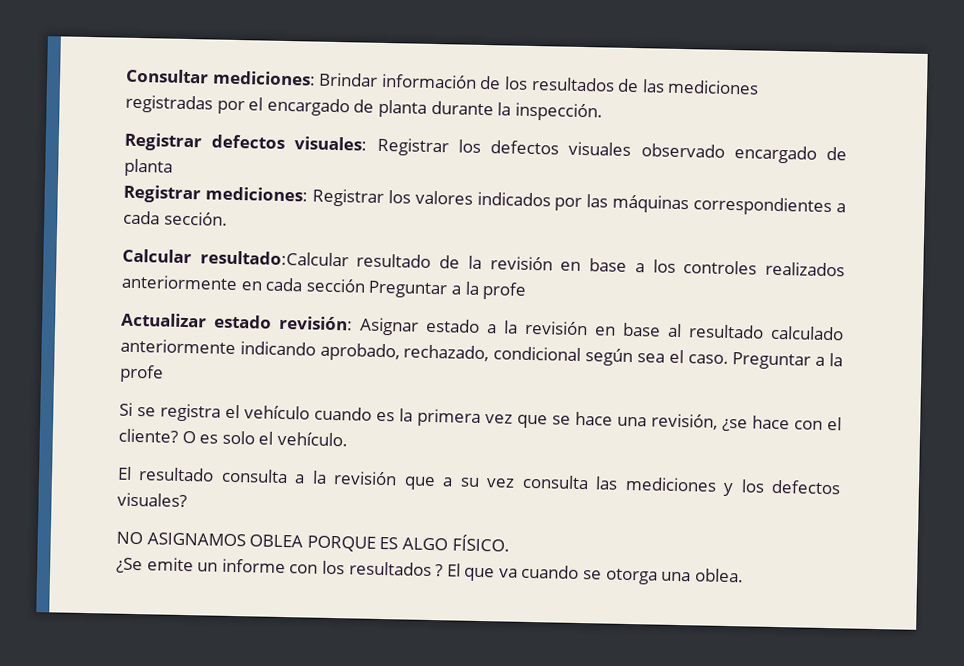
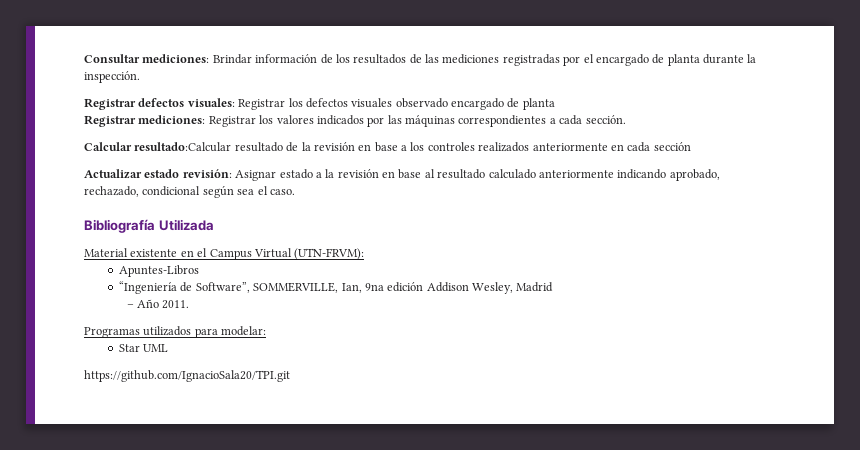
[368,280,528,300] Preguntar a la profe -> (691, 146) none
[732,352,844,370] [119,364,164,383] [119,402,842,432] [118,428,348,447] [117,466,841,497] [117,492,187,508] [116,531,510,552] [116,557,744,585] Preguntar a la profe // Si se registra el vehículo cuando es la primera vez que se hace una revisión, ¿se hace con el cliente? O es solo el vehículo. // El resultado consulta a la revisión que a su vez consulta las mediciones y los defectos visuales? // NO ASIGNAMOS OBLEA PORQUE ES ALGO FÍSICO. // ¿Se emite un informe con los resultados ? El que va cuando se otorga una oblea. -> [84,219,214,233] [84,248,365,260] [119,265,200,277] [119,281,554,294] [126,299,190,309] [84,326,267,338] [119,344,169,352] [84,370,290,382] // Bibliografía Utilizada // Material existente en el Campus Virtual (UTN-FRVM): // Apuntes-Libros // “Ingeniería de Software”, SOMMERVILLE, Ian, 9na edición Addison Wesley, Madrid // – Año 2011. // Programas utilizados para modelar: // Star UML // https://github.com/IgnacioSala20/TPI.git

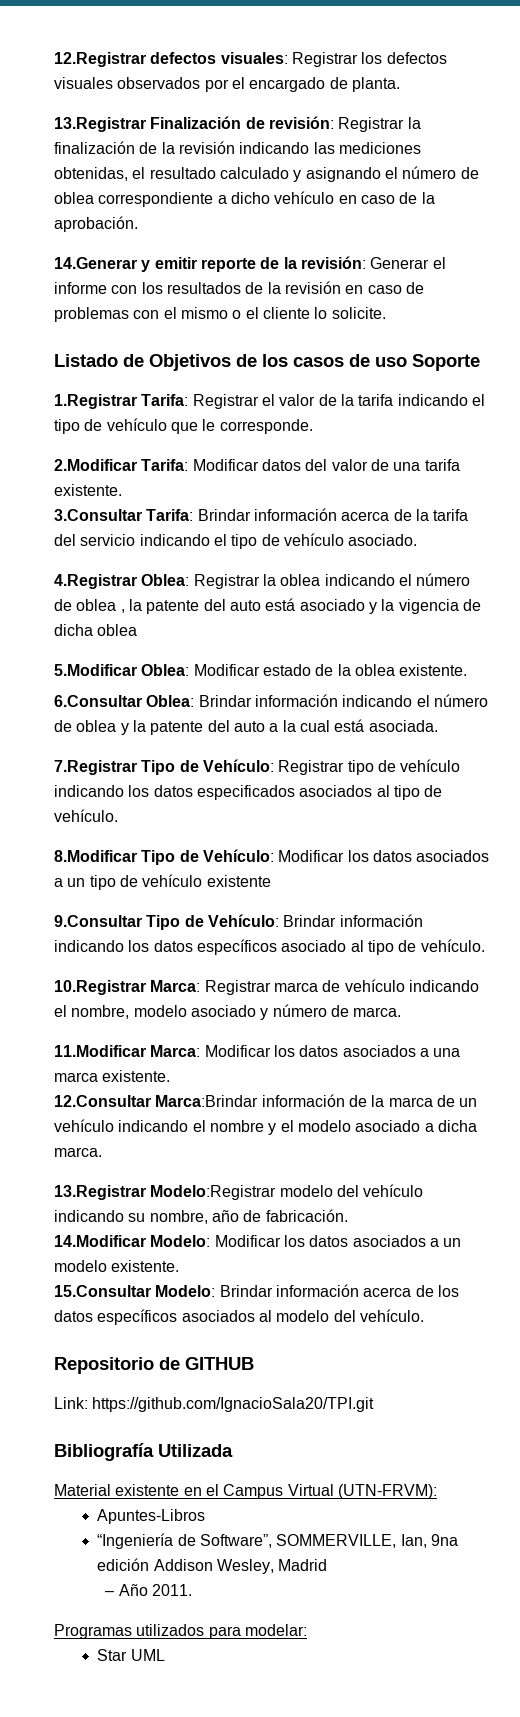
[84,54,757,66] [84,71,140,83] [84,98,136,110] Consultar mediciones: Brindar información de los resultados de las mediciones registradas por el encargado de planta durante la inspección. // Registrar -> [54,52,146,67] 12.Registrar
[395,98,555,110] [84,115,626,127] [84,142,691,152] [84,169,720,181] [84,185,295,198] observado encargado de planta // Registrar mediciones: Registrar los valores indicados por las máquinas correspondientes a cada sección. // Calcular resultado:Calcular resultado de la revisión en base a los controles realizados anteriormente en cada sección // Actualizar estado revisión: Asignar estado a la revisión en base al resultado calculado anteriormente indicando aprobado, rechazado, condicional según sea el caso. -> [117,77,400,92] [54,116,421,132] [54,141,421,154] [54,166,479,182] [54,191,435,207] [54,216,138,232] [54,256,446,272] [54,281,424,294] [54,307,386,322] [54,354,480,371] [54,394,485,409] [54,418,313,434] [54,459,460,471] [54,484,122,496] [54,508,469,521] [54,533,418,549] [54,573,471,589] [54,598,481,614] [54,624,138,636] [54,664,468,676] [54,694,488,707] [54,719,438,735] [54,759,461,775] [54,785,443,800] [54,809,118,822] [54,849,490,865] [54,874,271,890] [54,914,423,930] [54,939,485,955] [54,979,479,995] [54,1004,402,1020] [54,1045,461,1057] [54,1070,171,1082] [54,1094,478,1107] [54,1119,477,1135] [54,1147,102,1157] [54,1184,424,1200] [54,1209,348,1224] [54,1235,462,1247] [54,1260,180,1272] [54,1284,459,1297] [54,1309,424,1325] [54,1357,254,1374] [54,1397,375,1412] observados por el encargado de planta. // 13.Registrar Finalización de revisión: Registrar la finalización de la revisión indicando las mediciones obtenidas, el resultado calculado y asignando el número de oblea correspondiente a dicho vehículo en caso de la aprobación. // 14.Generar y emitir reporte de la revisión: Generar el informe con los resultados de la revisión en caso de problemas con el mismo o el cliente lo solicite. // Listado de Objetivos de los casos de uso Soporte // 1.Registrar Tarifa: Registrar el valor de la tarifa indicando el tipo de vehículo que le corresponde. // 2.Modificar Tarifa: Modificar datos del valor de una tarifa existente. // 3.Consultar Tarifa: Brindar información acerca de la tarifa del servicio indicando el tipo de vehículo asociado. // 4.Registrar Oblea: Registrar la oblea indicando el número de oblea , la patente del auto está asociado y la vigencia de dicha oblea // 5.Modificar Oblea: Modificar estado de la oblea existente. // 6.Consultar Oblea: Brindar información indicando el número de oblea y la patente del auto a la cual está asociada. // 7.Registrar Tipo de Vehículo: Registrar tipo de vehículo indicando los datos especificados asociados al tipo de vehículo. // 8.Modificar Tipo de Vehículo: Modificar los datos asociados a un tipo de vehículo existente // 9.Consultar Tipo de Vehículo: Brindar información indicando los datos específicos asociado al tipo de vehículo. // 10.Registrar Marca: Registrar marca de vehículo indicando el nombre, modelo asociado y número de marca. // 11.Modificar Marca: Modificar los datos asociados a una marca existente. // 12.Consultar Marca:Brindar información de la marca de un vehículo indicando el nombre y el modelo asociado a dicha marca. // 13.Registrar Modelo:Registrar modelo del vehículo indicando su nombre, año de fabricación. // 14.Modificar Modelo: Modificar los datos asociados a un modelo existente. // 15.Consultar Modelo: Brindar información acerca de los datos específicos asociados al modelo del vehículo. // Repositorio de GITHUB // Link: https://github.com/IgnacioSala20/TPI.git
[84,370,290,382] // https://github.com/IgnacioSala20/TPI.git -> (165, 1655) none

